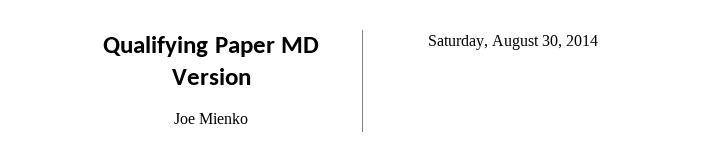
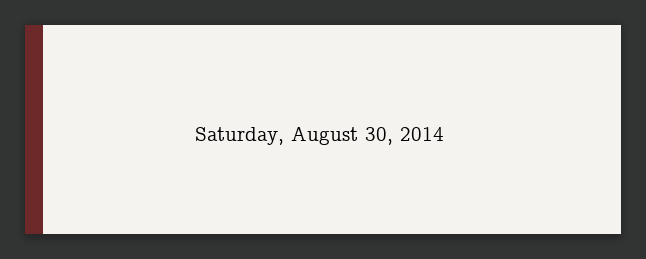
[102,36,320,57] [171,68,251,85] [173,113,249,124] Qualifying Paper MD Version // Joe Mienko // -> (195, 136) none

